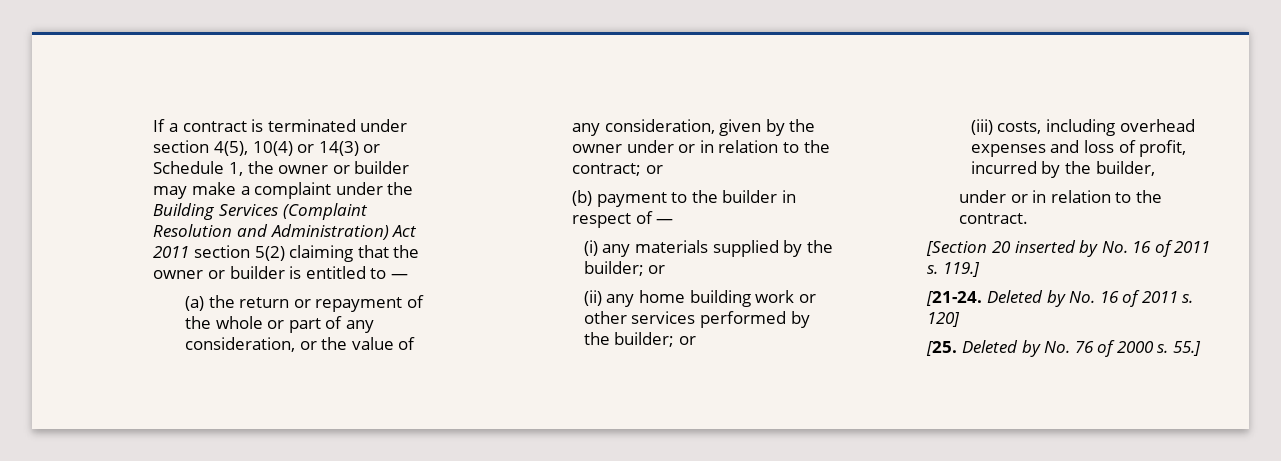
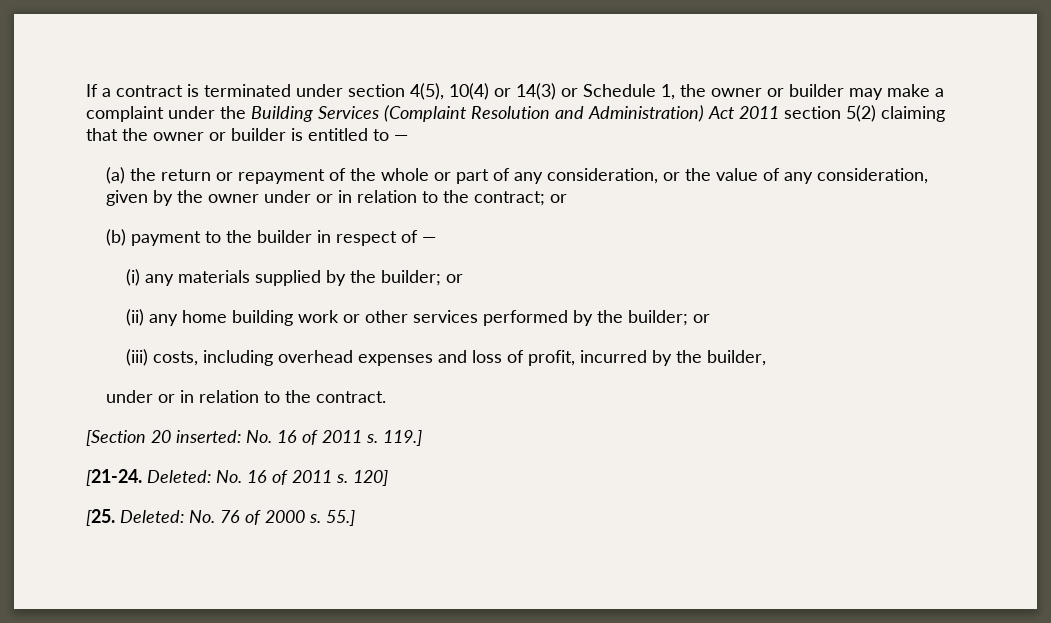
[1014,240,1099,257] inserted by -> [176,430,242,443] inserted:
[986,290,1066,307] Deleted by -> [147,470,212,483] Deleted:
[961,340,1041,357] Deleted by -> [120,510,185,523] Deleted:

